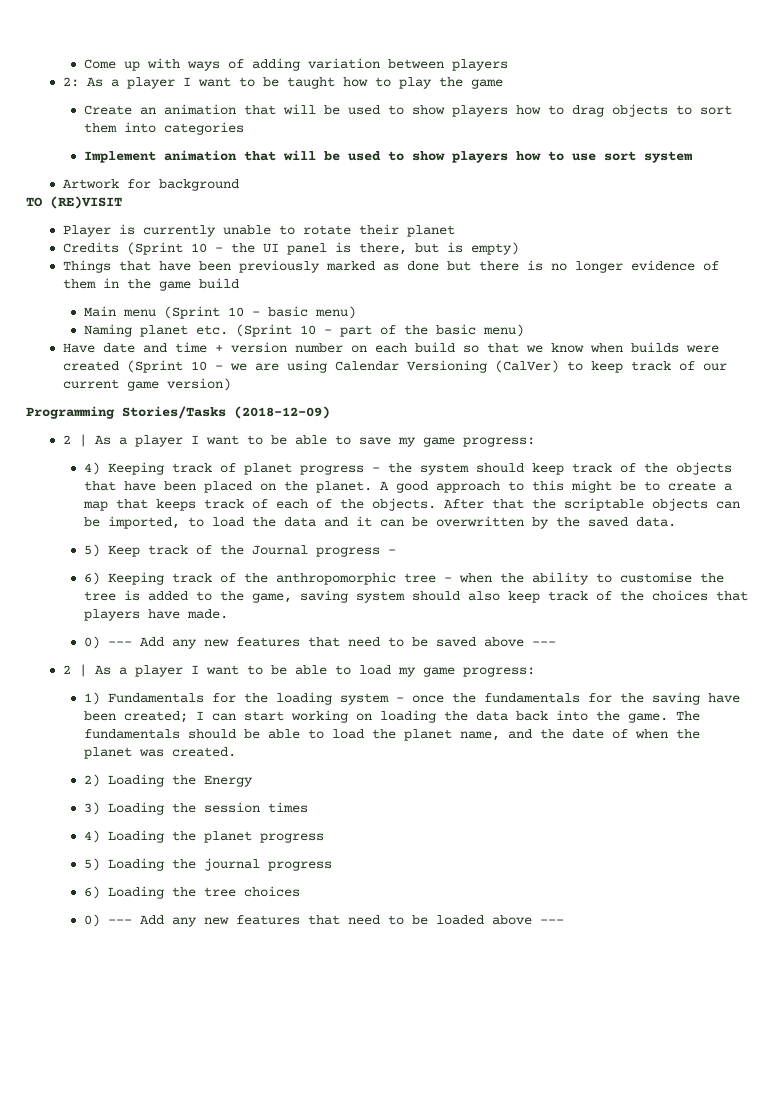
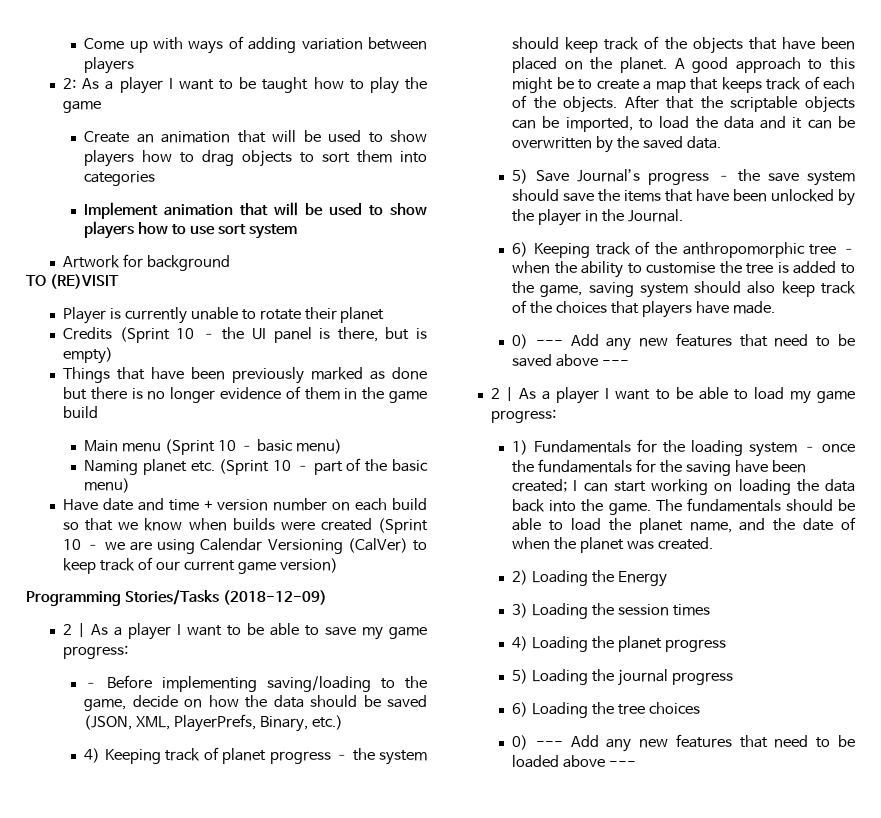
(535, 442) none -> [84,675,428,692] [84,695,427,711] [84,714,343,732] // – Before implementing saving/loading to the game, decide on how the data should be saved (JSON, XML, PlayerPrefs, Binary, etc.)
[107,545,396,557] Keep track of the Journal progress - -> [536,169,855,186] [512,189,855,206] [512,209,683,226] Save Journal’s progress – the save system should save the items that have been unlocked by the player in the Journal.

